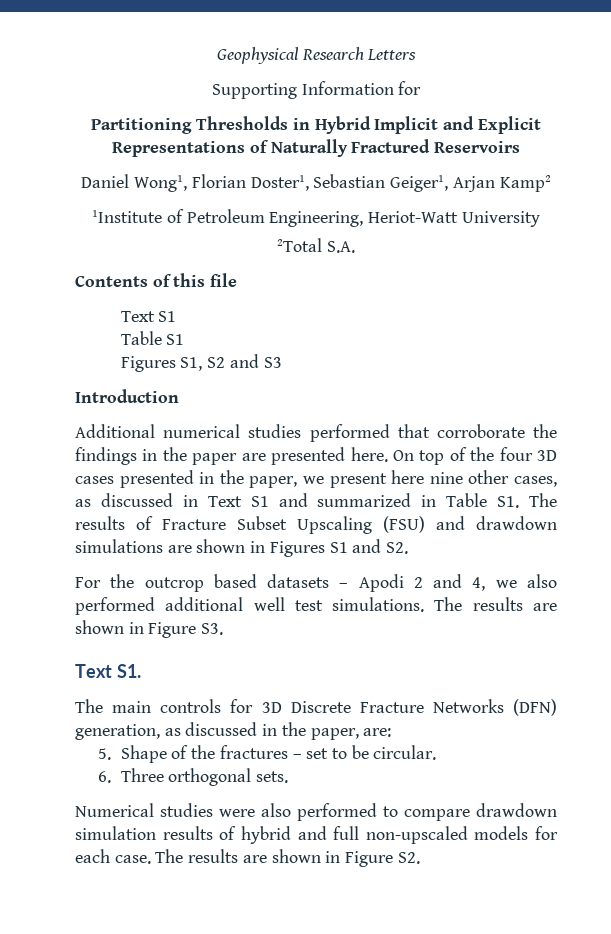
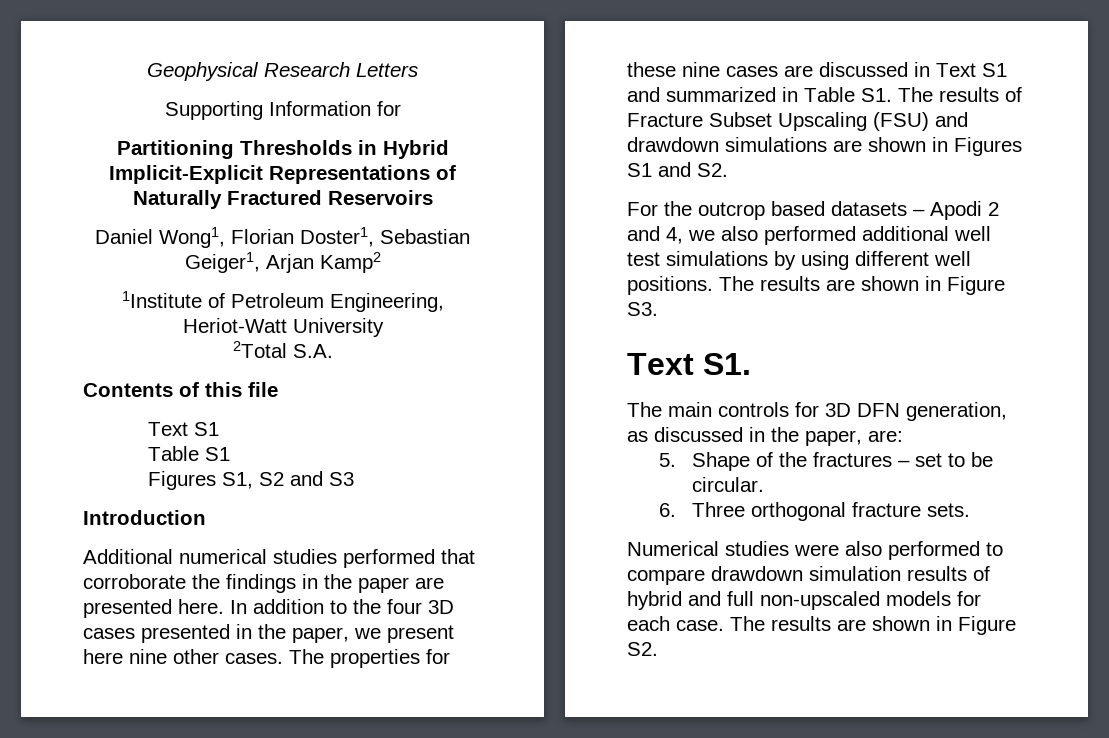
[374,116,541,134] Implicit and Explicit -> [109,165,263,184] Implicit-Explicit
[392,447,467,465] On top of -> [230,599,347,614] In addition to
[514,476,557,487] [75,499,91,507] cases, as -> [225,649,450,668] [627,62,813,77] cases. The properties for these nine cases are
[332,597,425,612] simulations. -> [666,251,971,270] [627,276,713,295] simulations by using different well positions.
[290,699,557,716] Discrete Fracture Networks (DFN) -> [857,403,900,417] DFN
(252, 777) none -> [851,502,921,517] fracture

